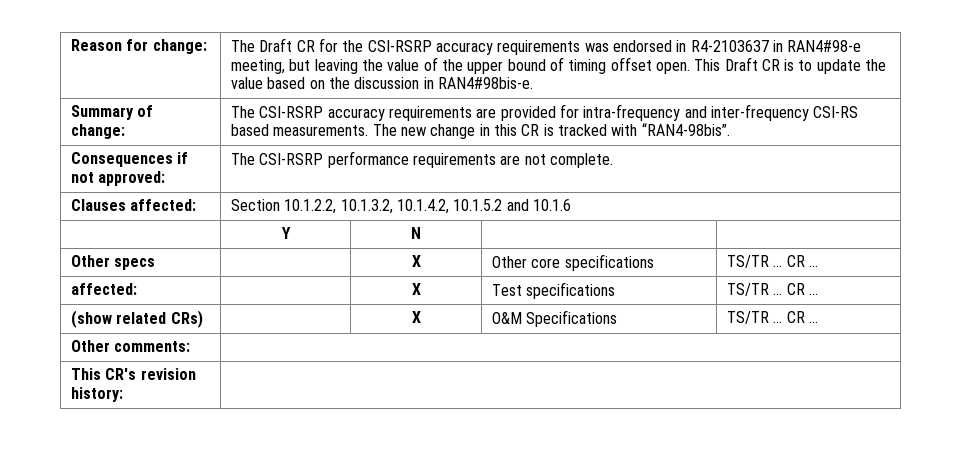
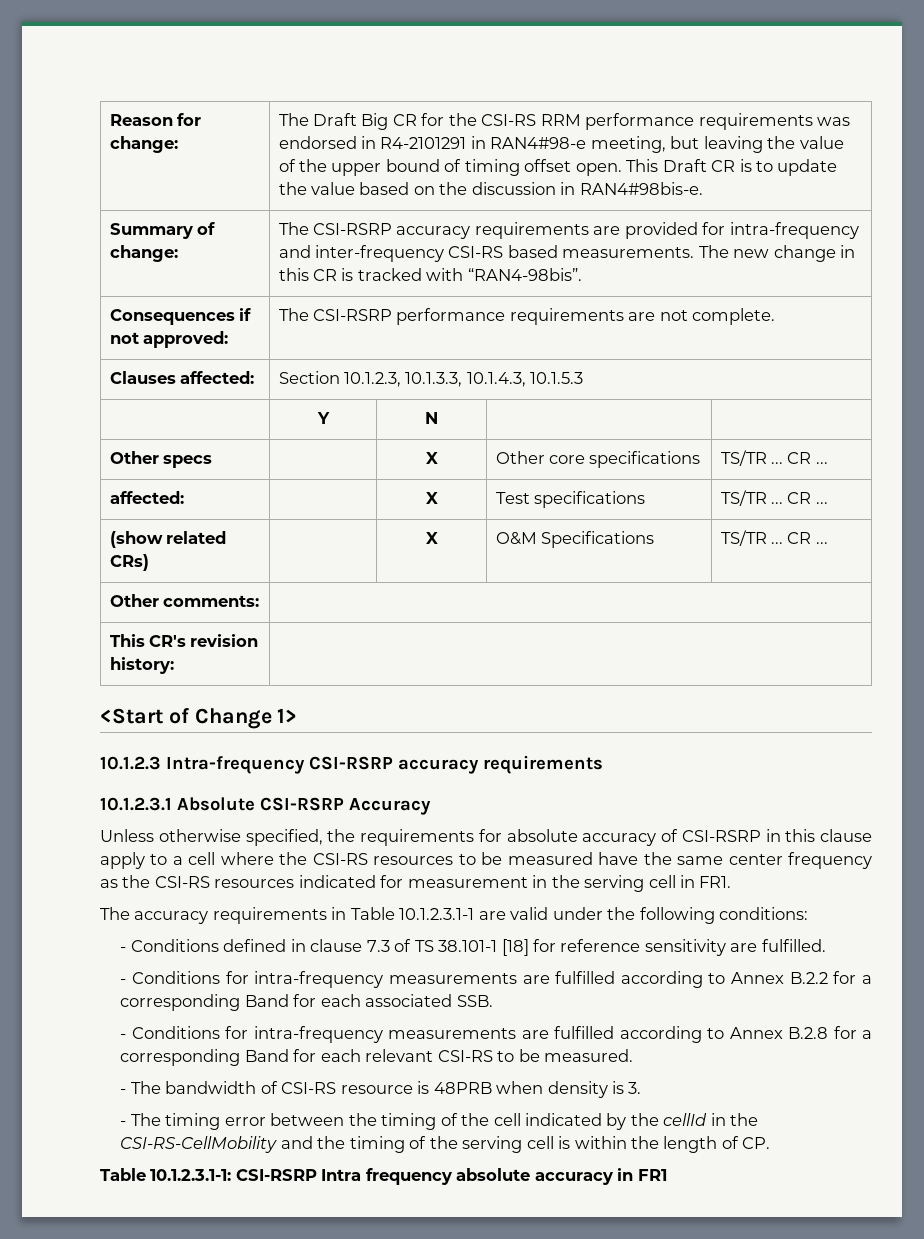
(293, 45) none -> [361,113,389,130] Big
[367,40,493,55] CSI-RSRP accuracy -> [481,113,695,130] CSI-RS RRM performance
[690,40,769,52] R4-2103637 -> [380,137,467,149] R4-2101291
[284,199,571,214] 10.1.2.2, 10.1.3.2, 10.1.4.2, 10.1.5.2 and 10.1.6 -> [344,372,584,387] 10.1.2.3, 10.1.3.3, 10.1.4.3, 10.1.5.3
(124, 394) none -> [100,708,298,729] [100,755,603,774] [100,797,431,815] [100,829,872,846] [100,852,873,869] [100,875,732,892] [100,907,809,924] [120,939,826,956] [120,971,872,988] [120,994,493,1011] [120,1026,872,1043] [120,1049,634,1066] [120,1081,642,1098] [120,1113,759,1130] [120,1136,771,1153] [100,1168,667,1185] // <Start of Change 1> // 10.1.2.3 Intra-frequency CSI-RSRP accuracy requirements // 10.1.2.3.1 Absolute CSI-RSRP Accuracy // Unless otherwise specified, the requirements for absolute accuracy of CSI-RSRP in this clause apply to a cell where the CSI-RS resources to be measured have the same center frequency as the CSI-RS resources indicated for measurement in the serving cell in FR1. // The accuracy requirements in Table 10.1.2.3.1-1 are valid under the following conditions: // - Conditions defined in clause 7.3 of TS 38.101-1 [18] for reference sensitivity are fulfilled. // - Conditions for intra-frequency measurements are fulfilled according to Annex B.2.2 for a corresponding Band for each associated SSB. // - Conditions for intra-frequency measurements are fulfilled according to Annex B.2.8 for a corresponding Band for each relevant CSI-RS to be measured. // - The bandwidth of CSI-RS resource is 48PRB when density is 3. // - The timing error between the timing of the cell indicated by the cellId in the CSI-RS-CellMobility and the timing of the serving cell is within the length of CP. // Table 10.1.2.3.1-1: CSI-RSRP Intra frequency absolute accuracy in FR1

